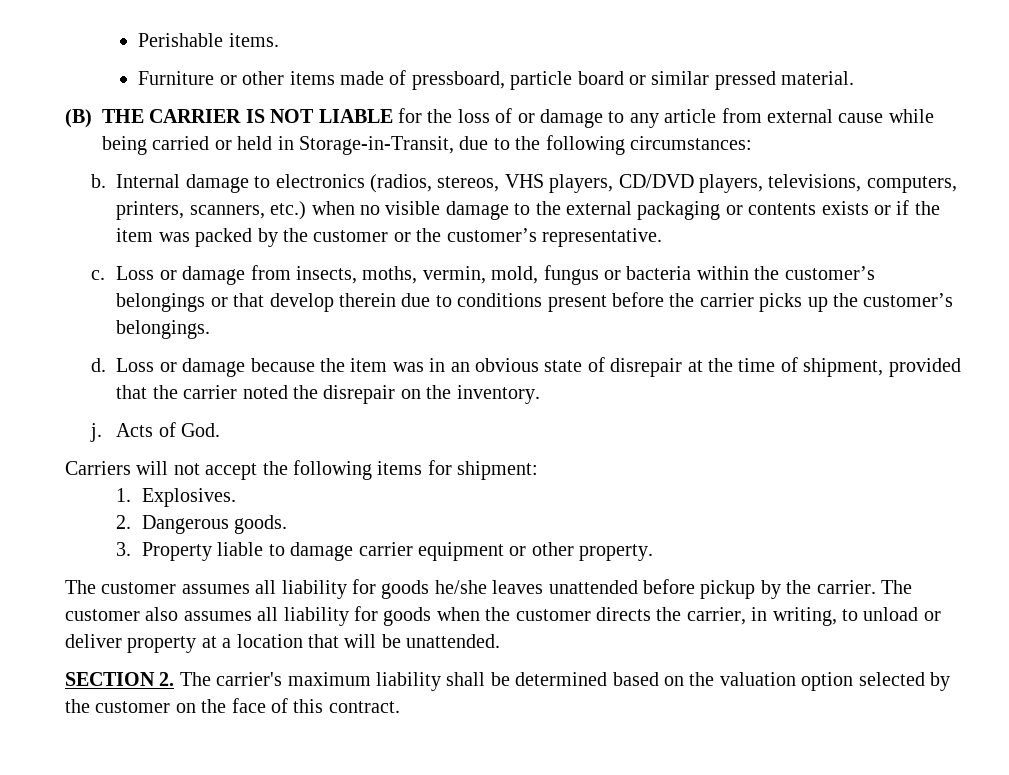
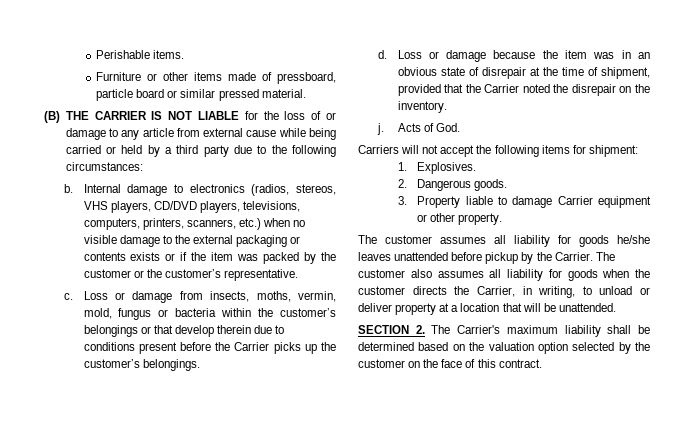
[277,136,454,155] in Storage-in-Transit, -> [147,145,229,157] by a third party
[699,293,754,307] carrier -> [234,342,270,351] Carrier
[183,385,238,399] carrier -> [484,84,520,93] Carrier
[358,542,413,556] carrier -> [557,196,593,205] Carrier
[816,580,876,594] carrier. -> [554,252,593,261] Carrier.
[686,607,746,625] carrier, -> [476,286,515,297] Carrier,
[216,672,283,686] carrier's -> [457,325,501,334] Carrier's

